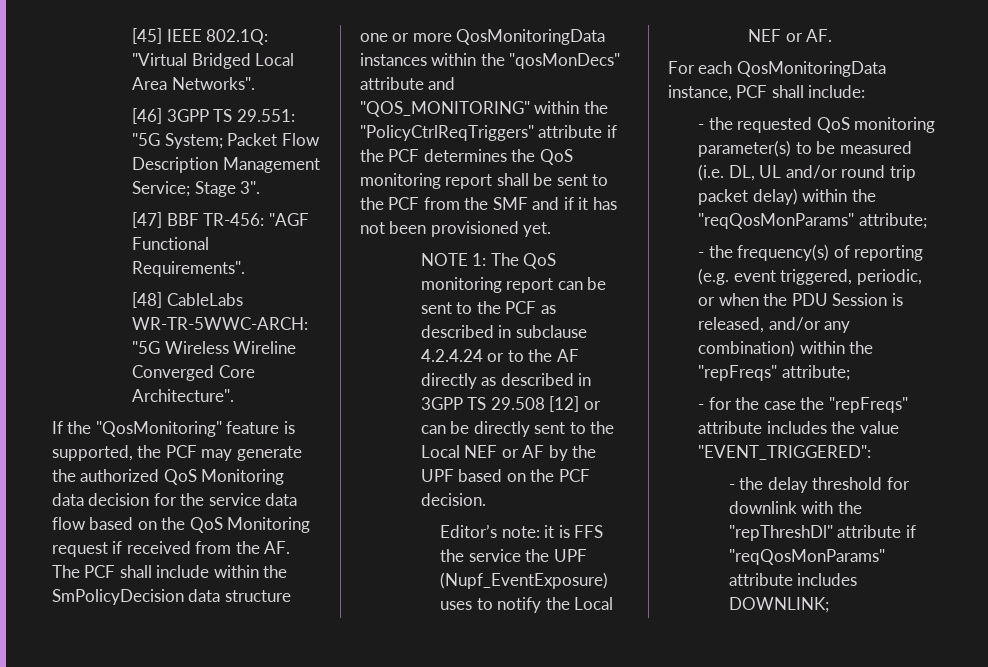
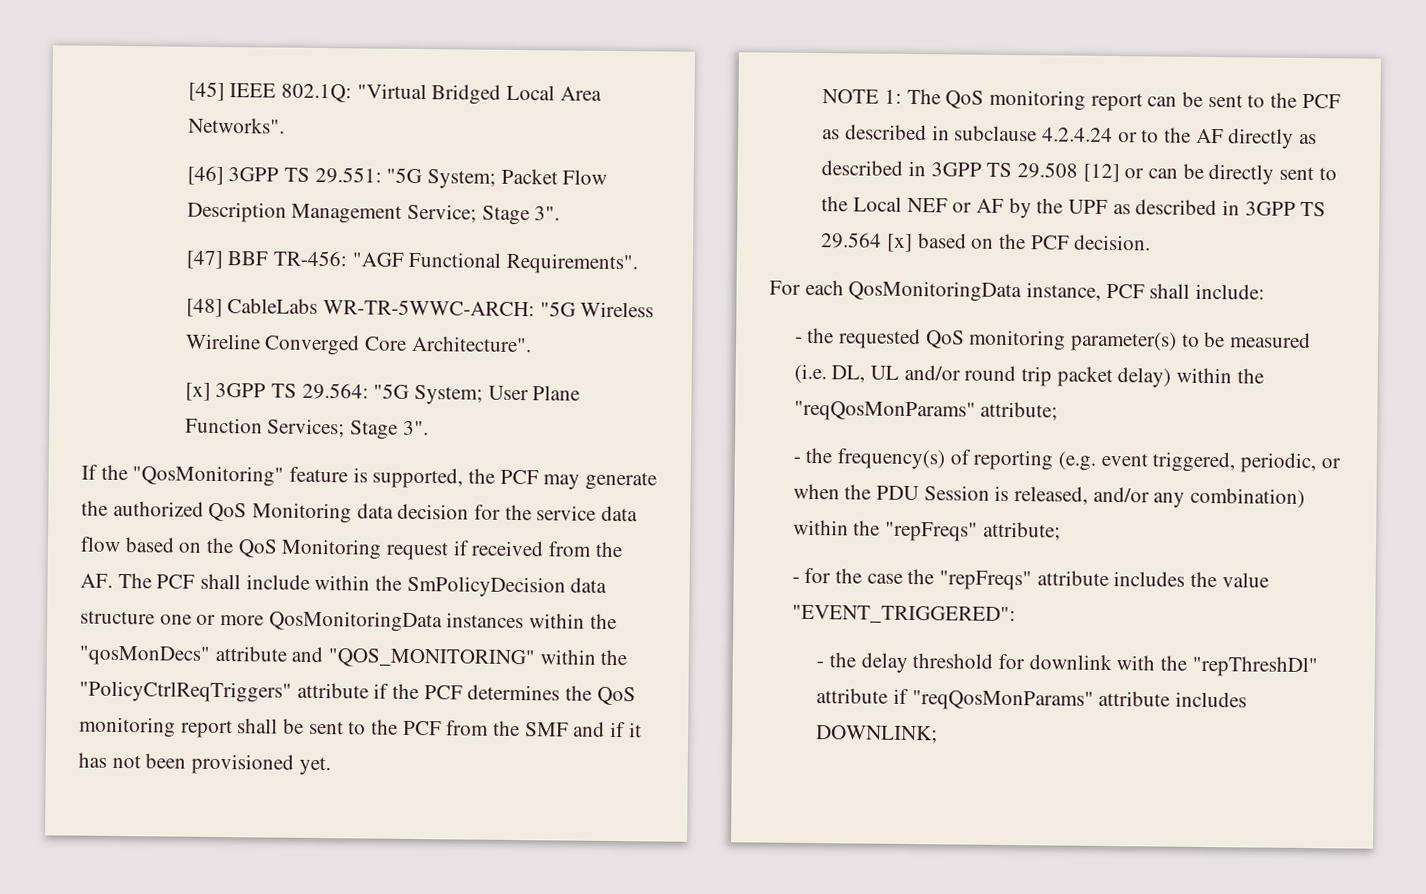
(235, 395) none -> [184,382,581,405] [184,417,429,440] // [x] 3GPP TS 29.564: "5G System; User Plane Function Services; Stage 3".
(454, 475) none -> [1112,199,1327,217] [821,232,913,253] as described in 3GPP TS 29.564 [x]
[440,524,604,538] [440,549,587,562] [440,572,609,589] [440,597,614,613] [748,29,833,42] // Editor’s note: it is FFS the service the UPF (Nupf_EventExposure) uses to notify the Local NEF or AF. -> (1152, 242) none

